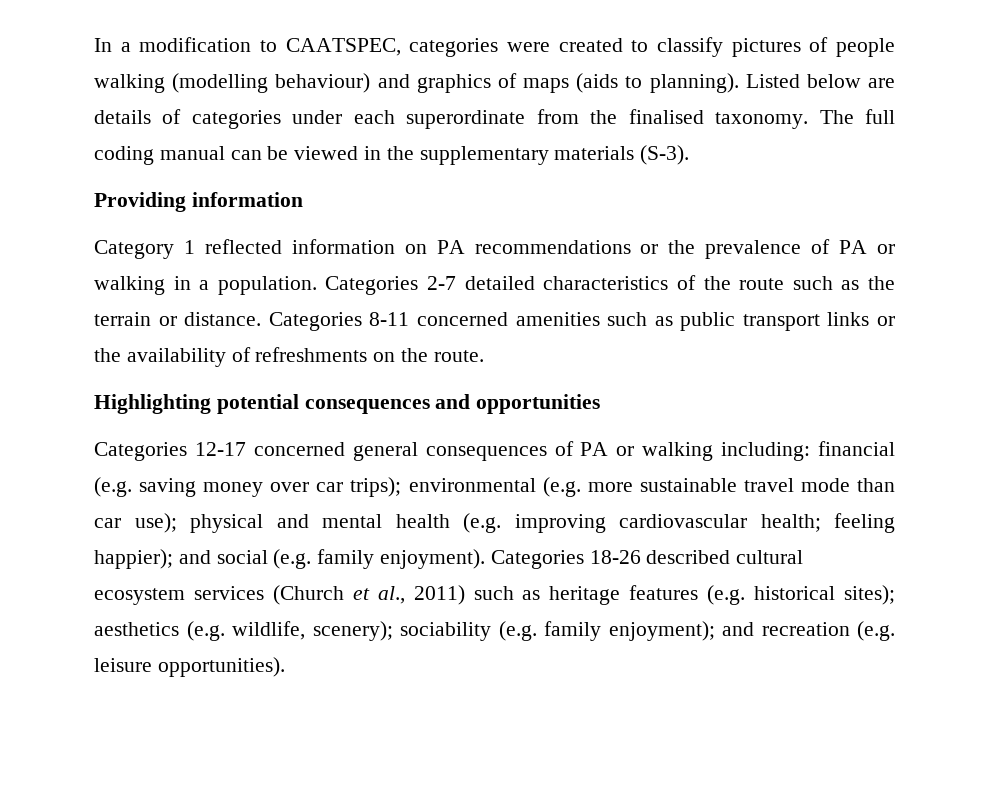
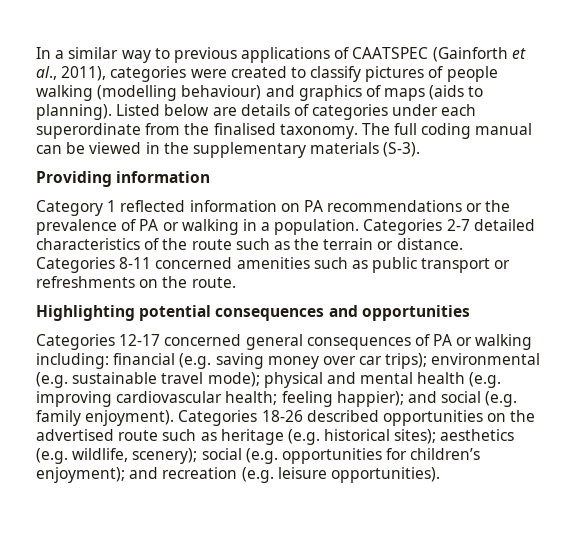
[139,37,401,56] modification to CAATSPEC, -> [68,47,526,63] [36,66,107,81] similar way to previous applications of CAATSPEC (Gainforth et al., 2011),
[827,312,896,326] [94,347,251,367] links or the availability of -> [494,260,511,269] or
[587,482,633,492] more -> (68, 380) none
[800,478,896,492] [94,513,177,533] mode than car use); -> [207,372,260,387] mode);
[736,550,804,564] [94,585,465,605] cultural ecosystem services (Church et al., 2011) -> [382,410,536,426] [36,429,159,441] opportunities on the advertised route
[629,585,699,600] features -> (284, 437) none
[400,621,601,641] sociability (e.g. family -> [201,448,481,464] social (e.g. opportunities for children’s

